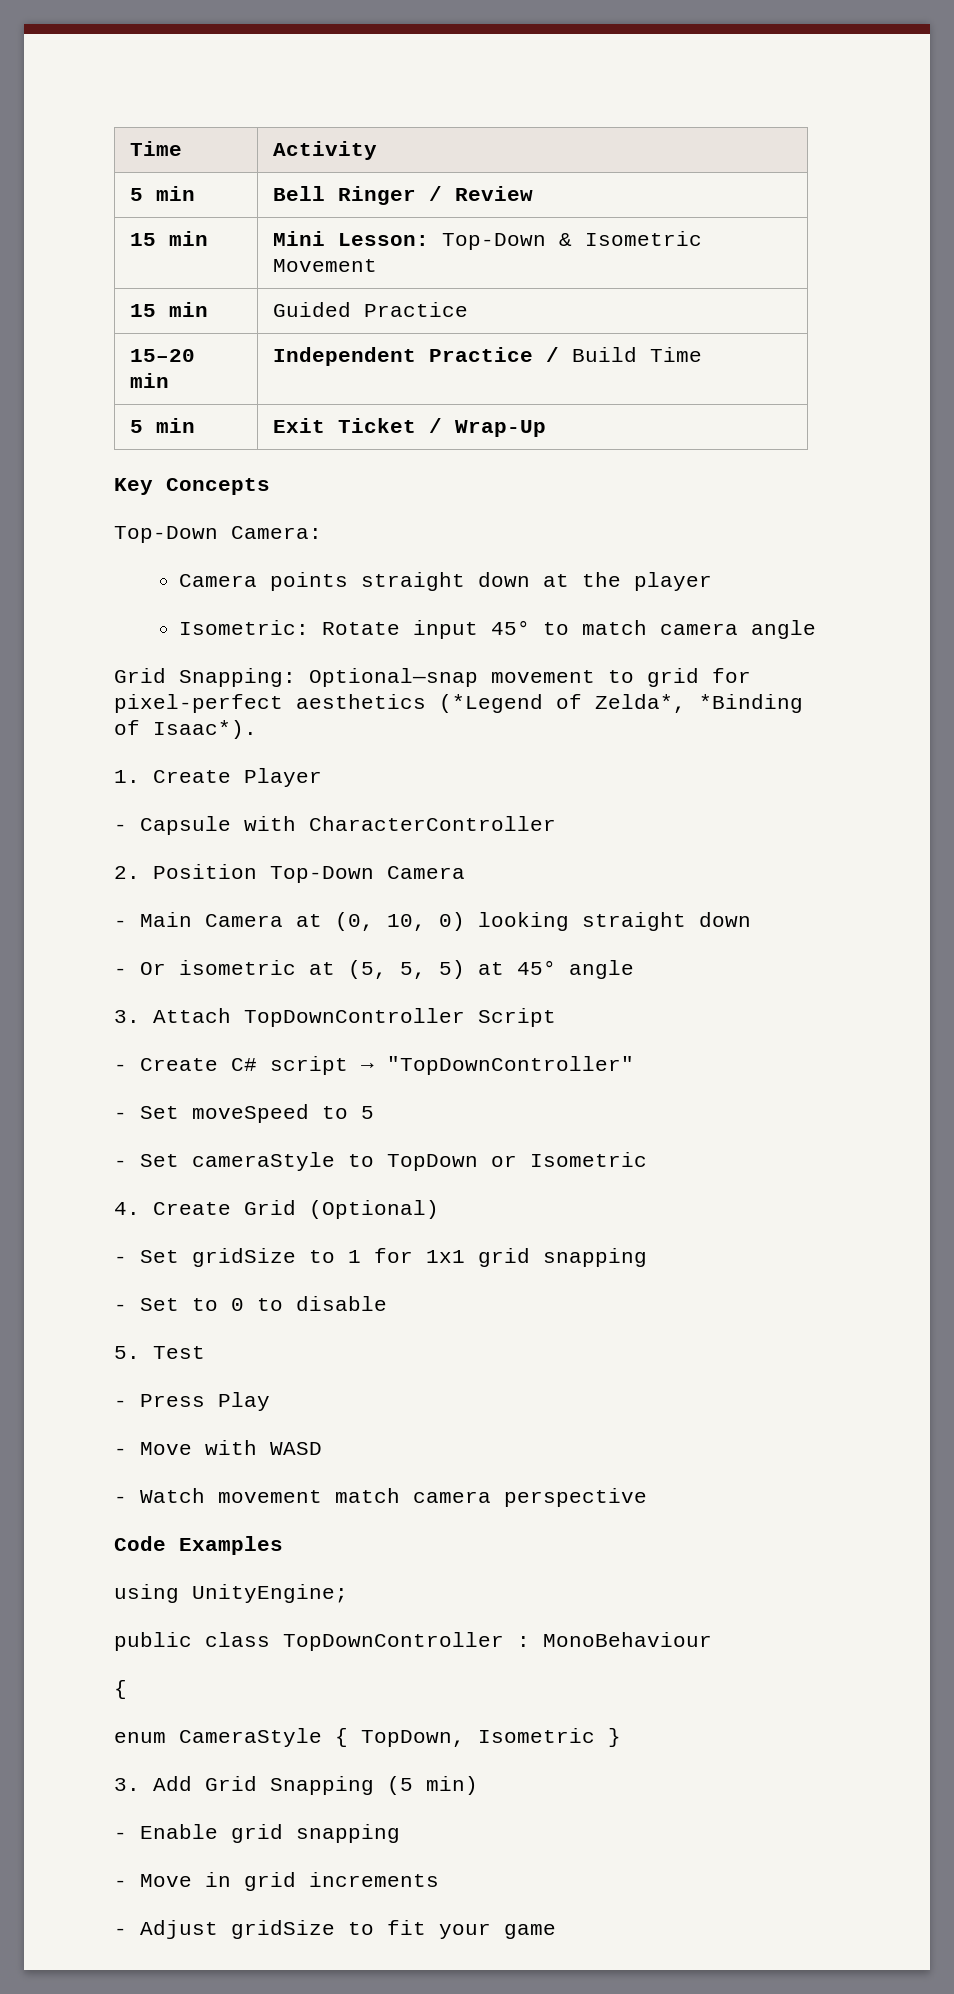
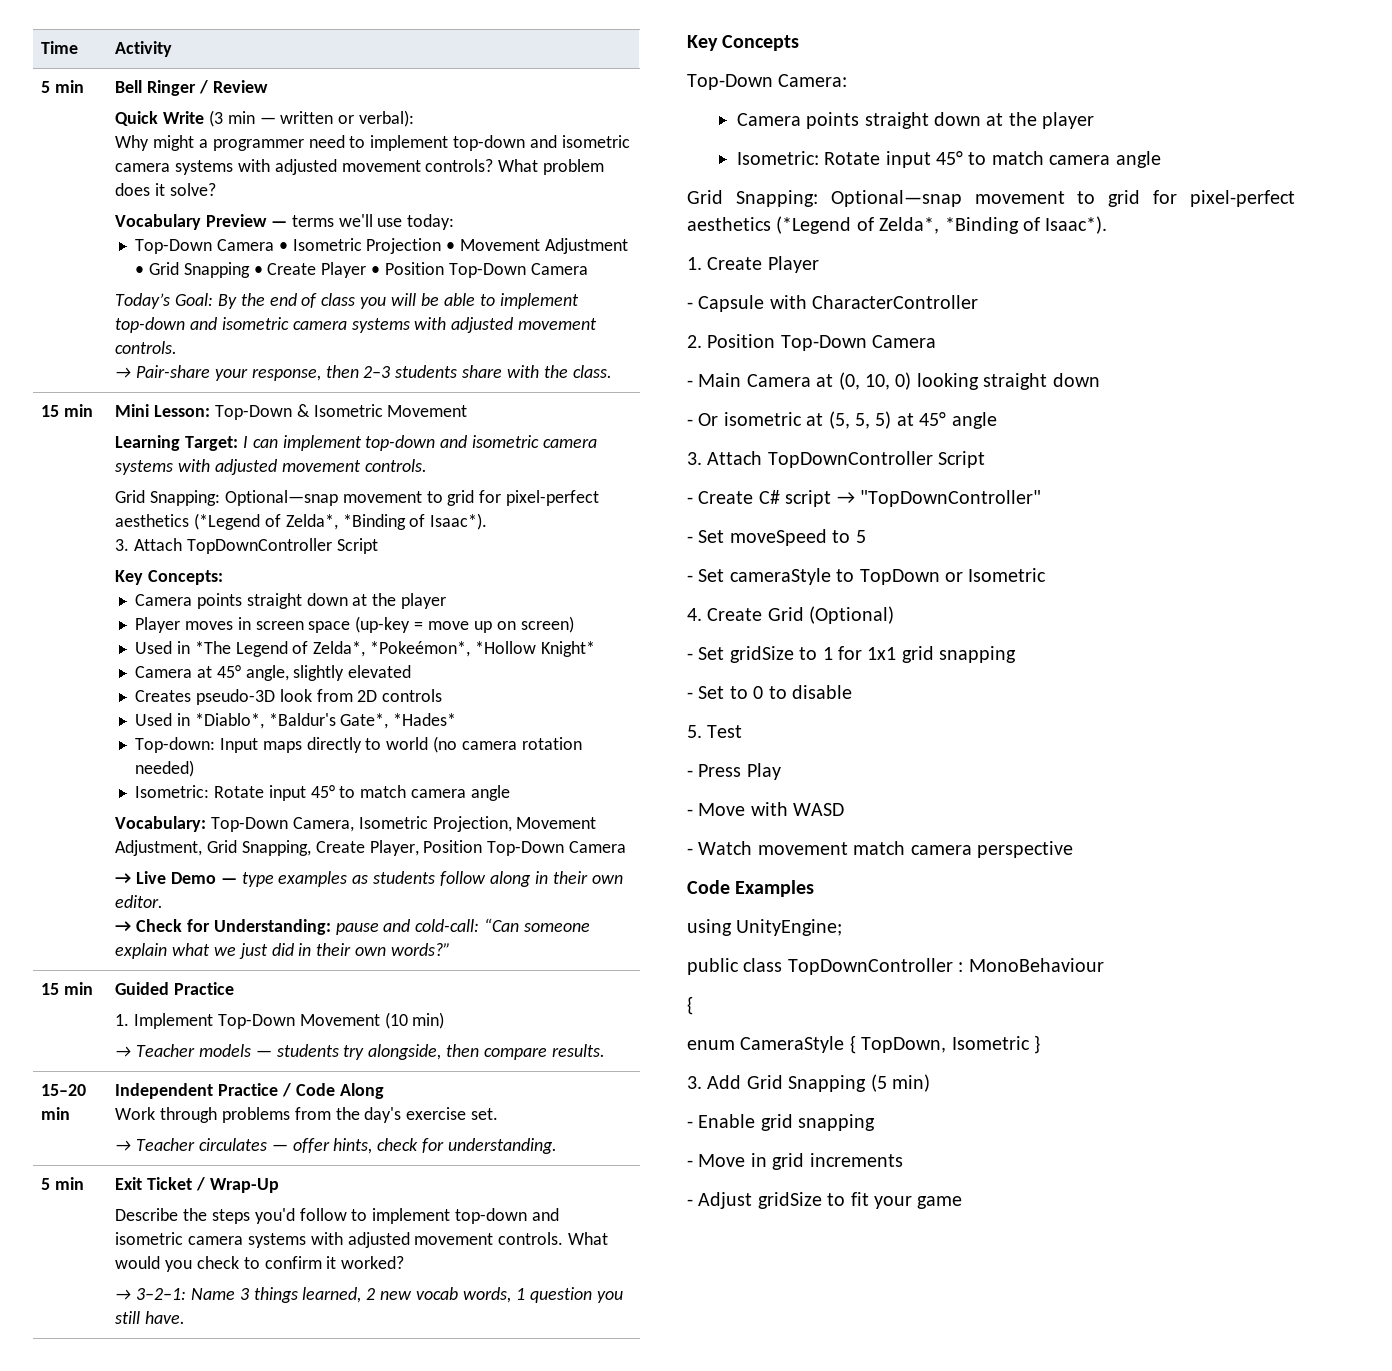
(533, 193) none -> [115,110,415,127] [115,135,630,151] [115,159,605,175] [115,183,216,196] [115,214,455,230] [134,238,629,254] [134,262,588,278] [115,293,579,309] [115,317,598,333] [115,341,178,354] [115,365,612,381] // Quick Write (3 min — written or verbal): // Why might a programmer need to implement top-down and isometric camera systems with adjusted movement controls? What problem does it solve? // Vocabulary Preview — terms we'll use today: // Top-Down Camera • Isometric Projection • Movement Adjustment • Grid Snapping • Create Player • Position Top-Down Camera // Today’s Goal: By the end of class you will be able to implement top-down and isometric camera systems with adjusted movement controls. // → Pair-share your response, then 2–3 students share with the class.
[129,302,208,317] [272,302,468,317] // 15 min | Guided Practice -> [115,435,598,451] [115,459,427,475] [115,490,600,506] [115,513,488,530] [115,538,378,554] [115,570,224,585] [134,593,447,609] [134,616,574,633] [134,641,595,657] [134,665,412,681] [134,689,443,705] [134,713,457,729] [134,736,582,753] [134,760,194,777] [134,785,511,801] [115,816,597,832] [115,840,627,856] [115,871,623,887] [115,895,164,908] [115,918,591,935] [115,943,452,959] [41,982,94,995] [115,982,235,995] [115,1012,445,1029] [115,1044,605,1060] // Learning Target: I can implement top-down and isometric camera systems with adjusted movement controls. // Grid Snapping: Optional—snap movement to grid for pixel-perfect aesthetics (*Legend of Zelda*, *Binding of Isaac*). // 3. Attach TopDownController Script // Key Concepts: // Camera points straight down at the player // Player moves in screen space (up-key = move up on screen) // Used in *The Legend of Zelda*, *Pokeémon*, *Hollow Knight* // Camera at 45° angle, slightly elevated // Creates pseudo-3D look from 2D controls // Used in *Diablo*, *Baldur's Gate*, *Hades* // Top-down: Input maps directly to world (no camera rotation needed) // Isometric: Rotate input 45° to match camera angle // Vocabulary: Top-Down Camera, Isometric Projection, Movement Adjustment, Grid Snapping, Create Player, Position Top-Down Camera // → Live Demo — type examples as students follow along in their own editor. // → Check for Understanding: pause and cold-call: “Can someone explain what we just did in their own words?” // 15 min | Guided Practice // 1. Implement Top-Down Movement (10 min) // → Teacher models — students try alongside, then compare results.
[571,347,702,362] Build Time -> [295,1083,384,1099] [115,1107,499,1123] [115,1138,558,1154] Code Along // Work through problems from the day's exercise set. // → Teacher circulates — offer hints, check for understanding.
(546, 428) none -> [115,1208,560,1224] [115,1232,609,1248] [115,1256,405,1272] [115,1287,623,1303] [115,1311,186,1324] // Describe the steps you'd follow to implement top-down and isometric camera systems with adjusted movement controls. What would you check to confirm it worked? // → 3–2–1: Name 3 things learned, 2 new vocab words, 1 question you still have.

